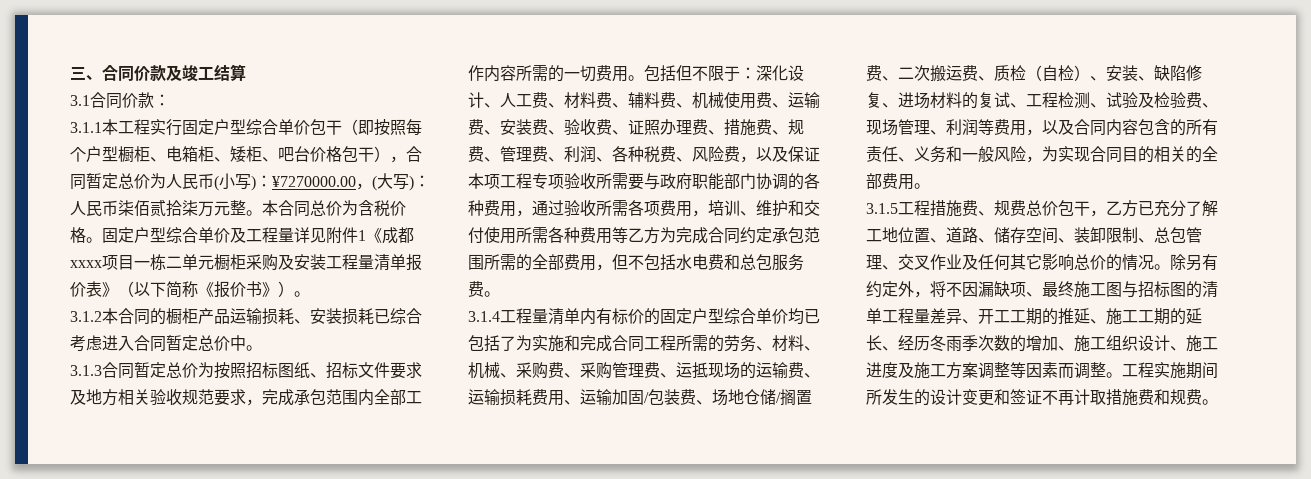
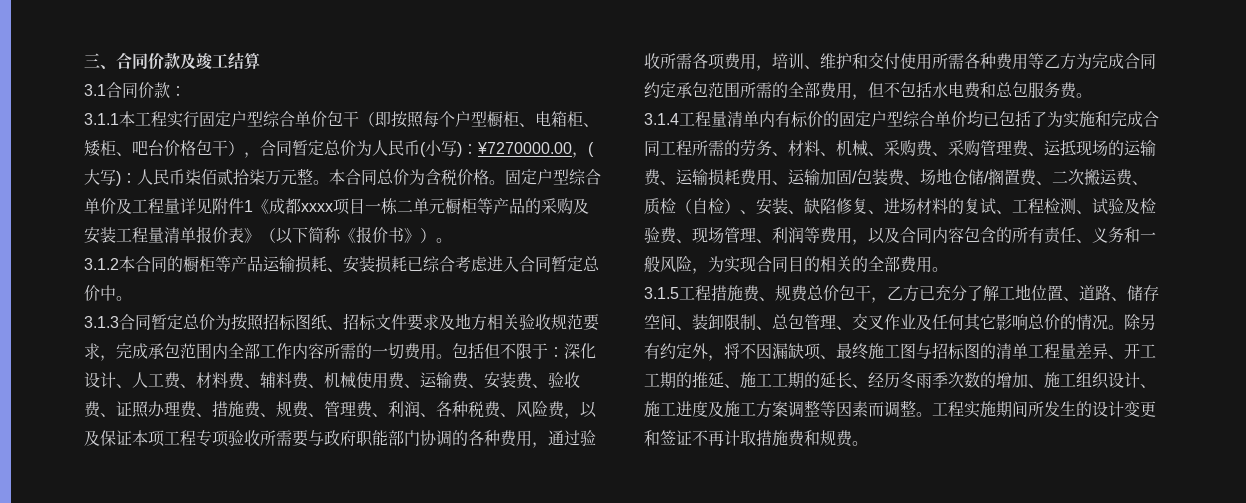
(246, 262) none -> [477,198,541,214] 等产品的
(198, 316) none -> [215,256,231,272] 等

